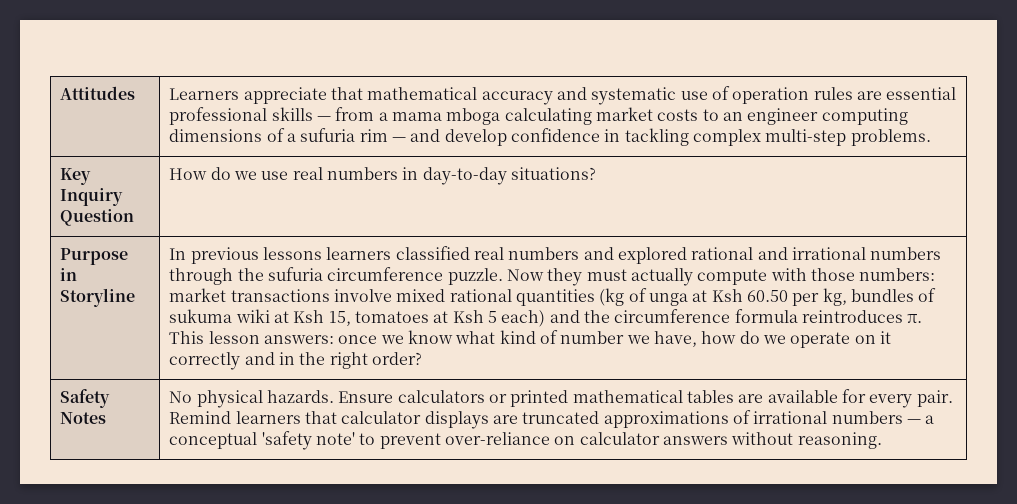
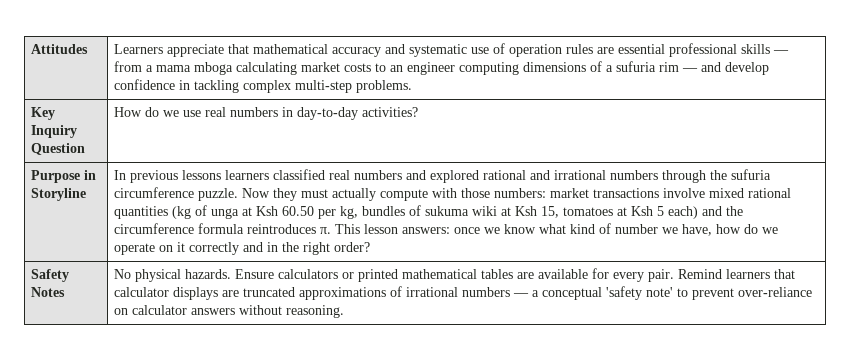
[511,167,597,180] situations? -> [361,107,418,117] activities?

